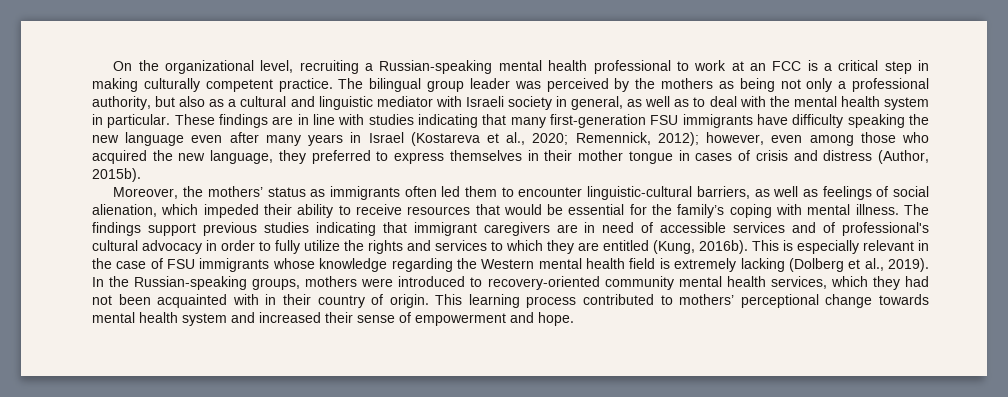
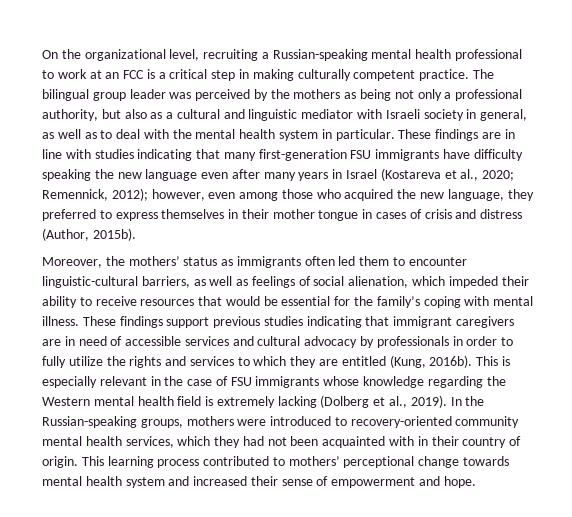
[903,204,929,215] The -> [82,316,116,326] These
[823,222,929,236] [92,240,202,254] of professional's cultural advocacy -> [257,336,449,348] cultural advocacy by professionals

